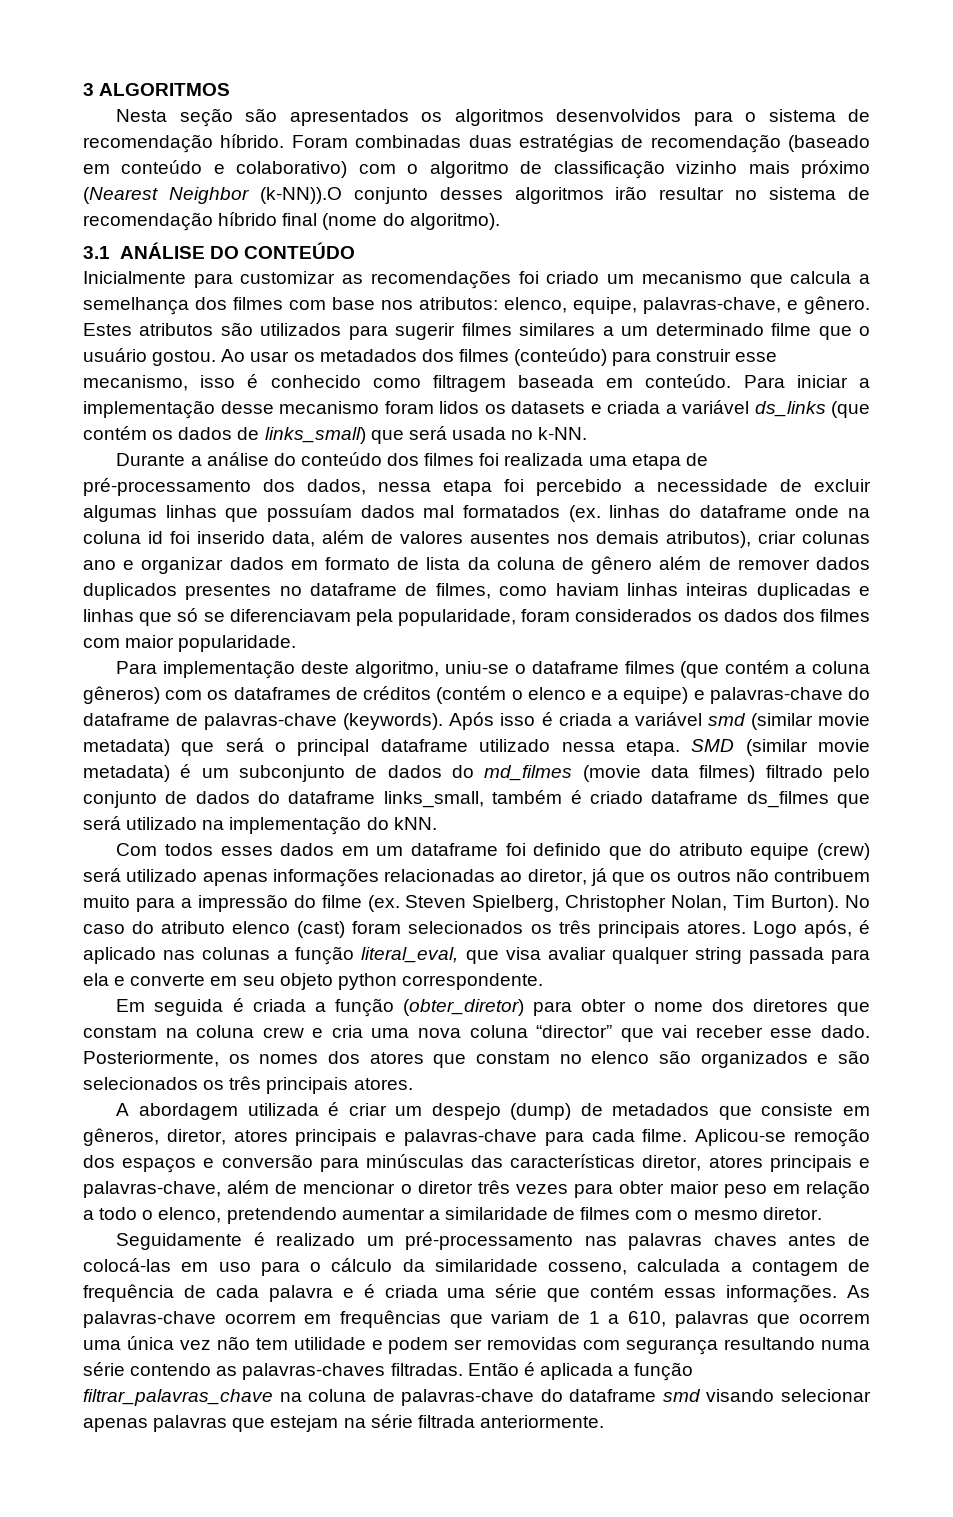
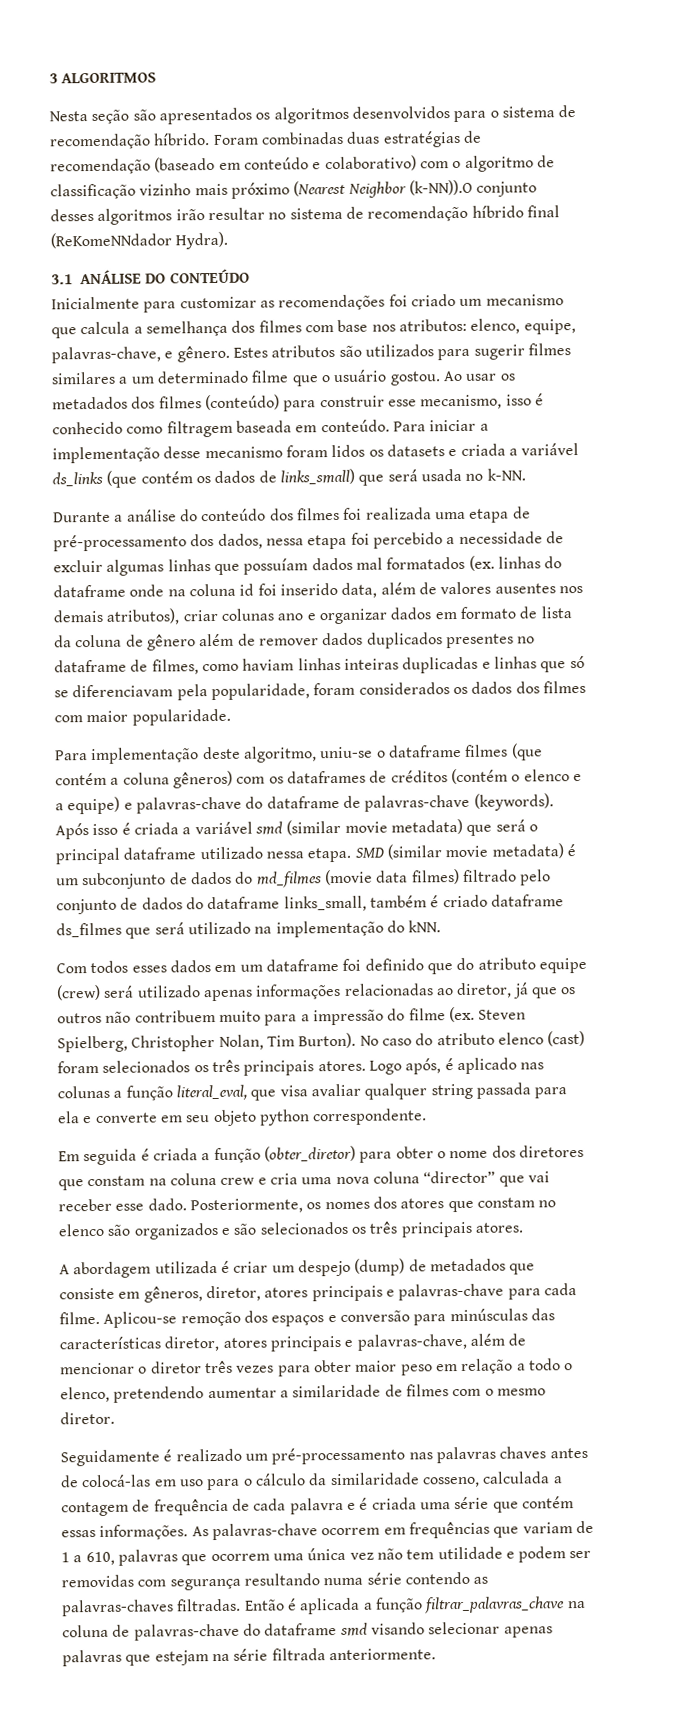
[322,213,500,230] (nome do algoritmo). -> [50,231,229,250] (ReKomeNNdador Hydra).

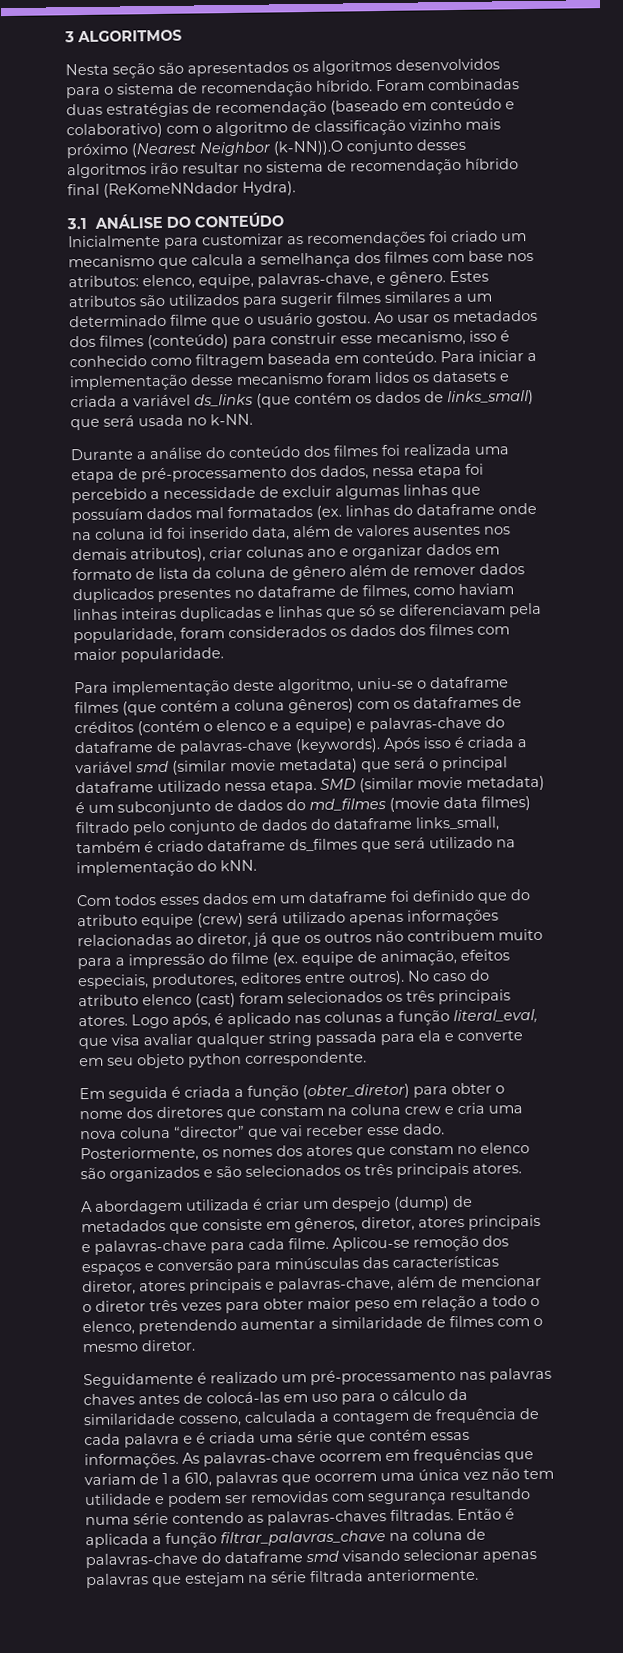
[478,1009,527,1020] [57,1032,357,1053] Steven Spielberg, Christopher Nolan, Tim Burton). -> [301,949,510,967] [77,970,405,990] equipe de animação, efeitos especiais, produtores, editores entre outros).

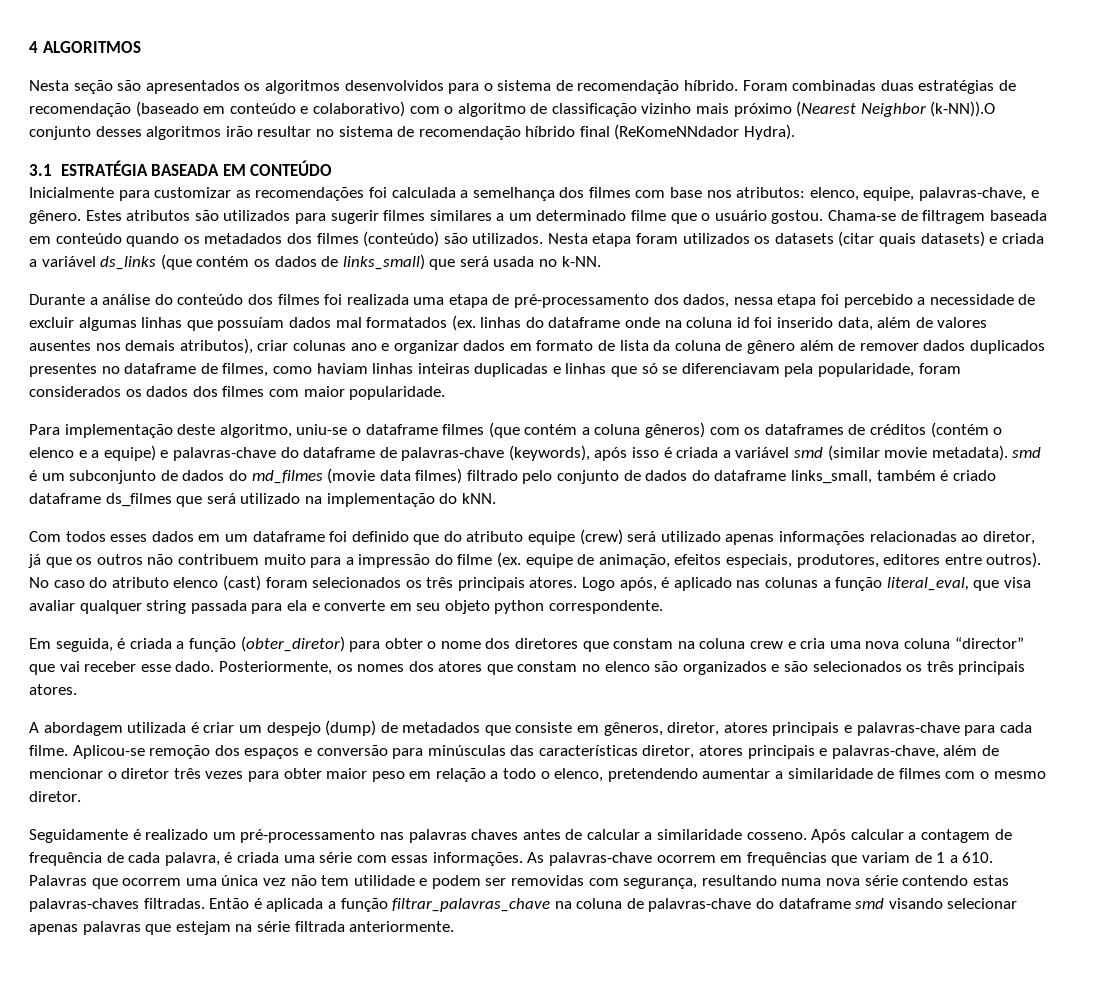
[64,31,75,43] 3 -> [29,41,38,53] 4
[94,213,192,229] ANÁLISE DO -> [60,160,246,176] ESTRATÉGIA BASEADA EM
[451,230,527,243] [68,253,244,270] criado um mecanismo que calcula -> [391,187,456,198] calculada
[374,311,430,324] Ao usar -> [828,210,1047,224] [29,233,180,247] Chama-se de filtragem baseada em conteúdo quando
[232,330,510,349] [69,350,537,369] [69,370,497,392] para construir esse mecanismo, isso é conhecido como filtragem baseada em conteúdo. Para iniciar a implementação desse mecanismo foram lidos os datasets -> [443,231,985,247] são utilizados. Nesta etapa foram utilizados os datasets (citar quais datasets)
[295,737,421,754] (keywords). Após -> [508,445,628,461] (keywords), após
[279,756,508,774] [75,775,545,794] metadata) que será o principal dataframe utilizado nessa etapa. SMD (similar movie metadata) -> [931,445,1042,461] metadata). smd
[108,1086,168,1102] seguida -> [55,638,113,652] seguida,
[206,1388,468,1405] [83,1410,317,1427] colocá-las em uso para o cálculo da similaridade cosseno, calculada -> [586,829,904,843] calcular a similaridade cosseno. Após calcular
[124,1432,193,1448] palavra e -> [164,852,220,866] palavra,
[336,1429,427,1445] que contém -> [356,855,387,863] com
[184,1471,278,1487] 610, palavras -> [962,852,994,863] [29,875,87,886] 610. Palavras
[367,1492,447,1506] segurança -> [623,878,698,889] segurança,
(130, 1521) none -> [826,878,861,886] nova
[247,1514,264,1523] as -> [972,875,1009,886] estas

